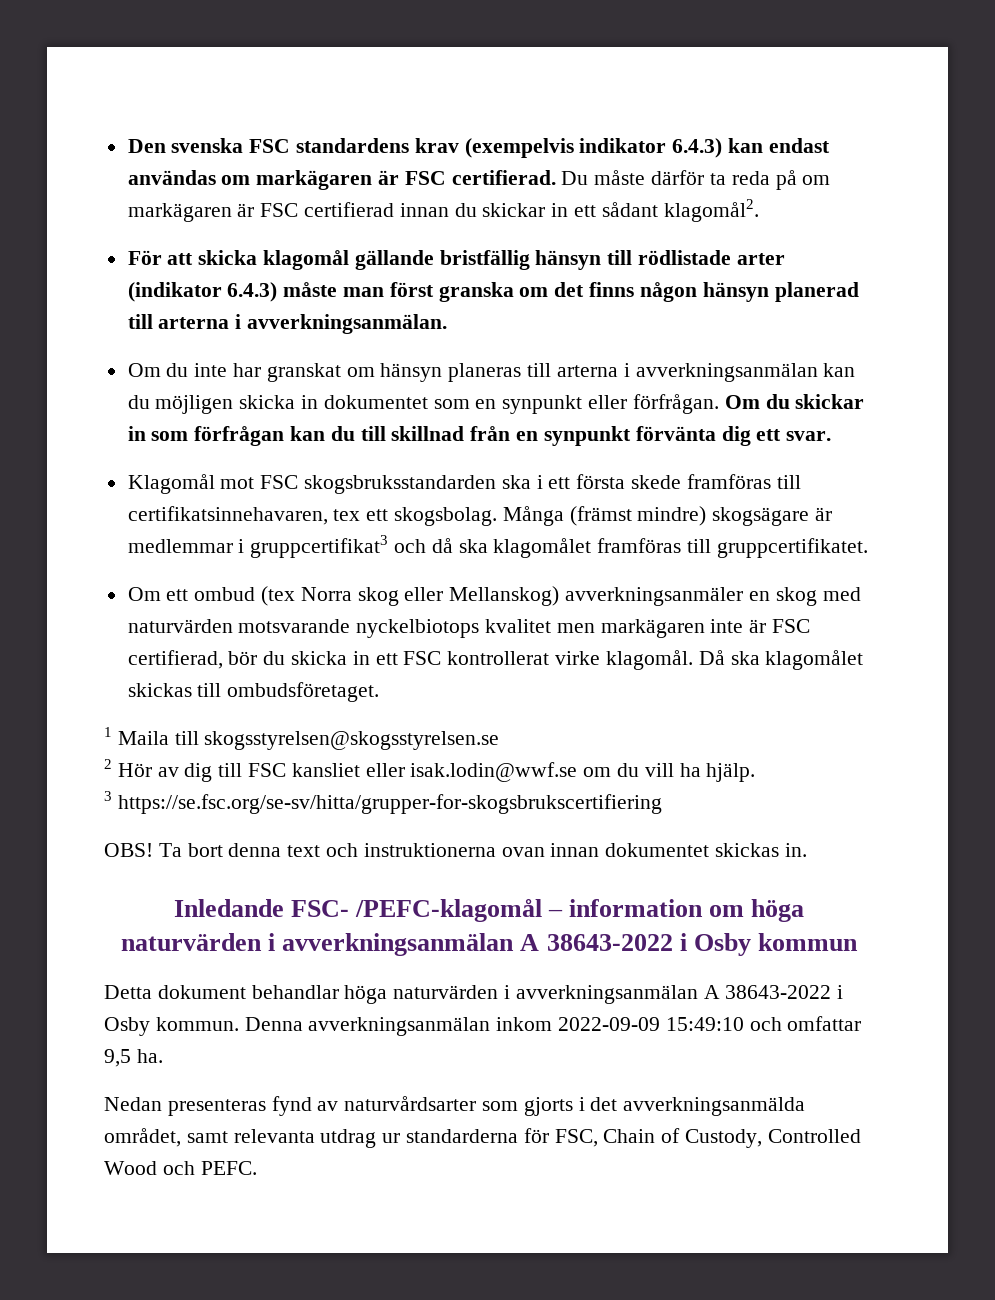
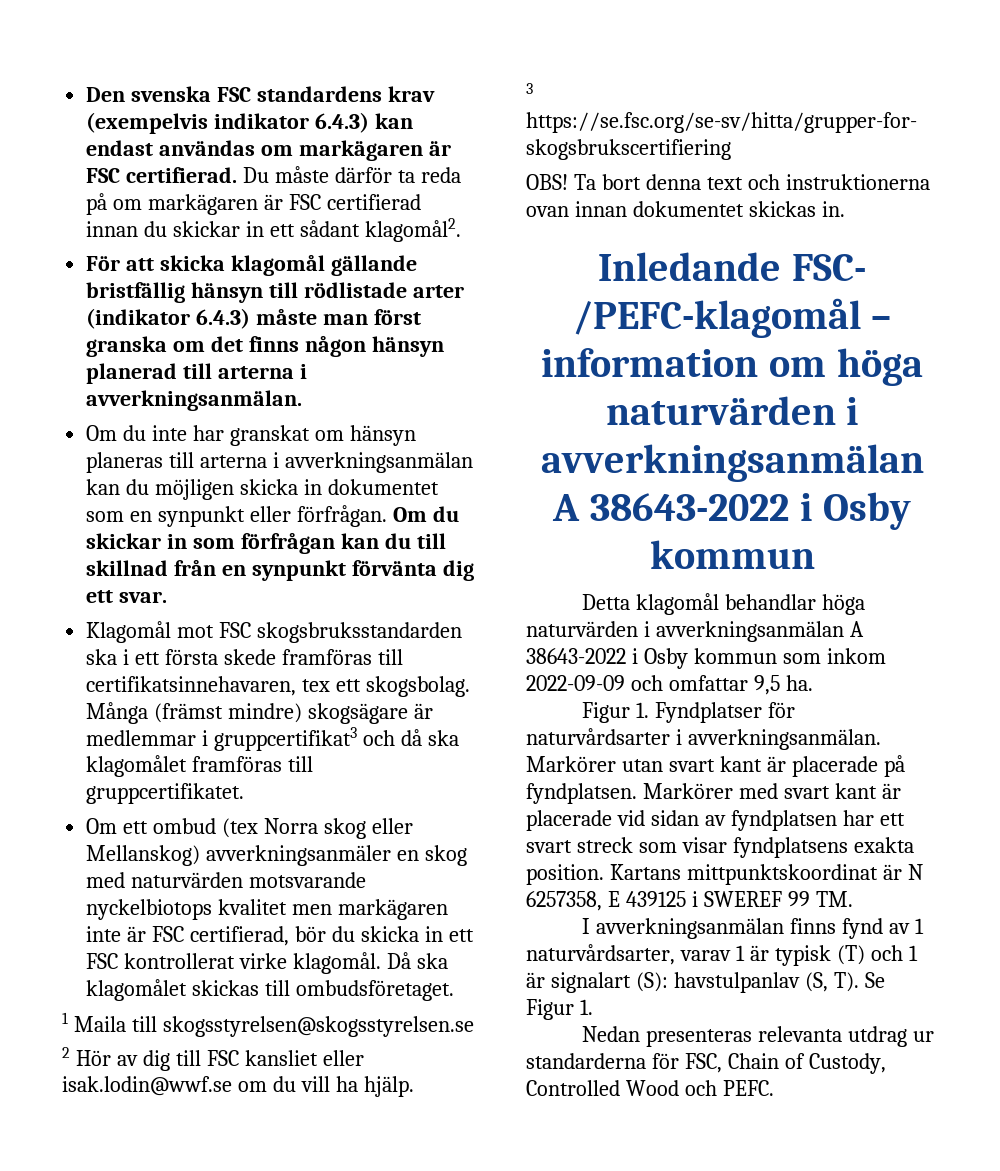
[157,985,246,999] dokument -> [635,593,719,615] klagomål
[155,1017,491,1036] kommun. Denna avverkningsanmälan -> [693,648,821,664] kommun som
[665,1017,744,1031] 15:49:10 -> (625, 683) none
[104,1096,806,1116] [104,1128,228,1147] Nedan presenteras fynd av naturvårdsarter som gjorts i det avverkningsanmälda området, samt -> [581,702,795,723] [526,728,881,750] [526,755,905,777] [526,783,901,804] [526,810,905,831] [526,837,914,858] [526,864,923,885] [526,891,853,911] [581,918,924,939] [526,944,918,966] [526,972,885,993] [526,999,593,1020] [581,1026,752,1047] Figur 1. Fyndplatser för naturvårdsarter i avverkningsanmälan. Markörer utan svart kant är placerade på fyndplatsen. Markörer med svart kant är placerade vid sidan av fyndplatsen har ett svart streck som visar fyndplatsens exakta position. Kartans mittpunktskoordinat är N 6257358, E 439125 i SWEREF 99 TM. // I avverkningsanmälan finns fynd av 1 naturvårdsarter, varav 1 är typisk (T) och 1 är signalart (S): havstulpanlav (S, T). Se Figur 1. // Nedan presenteras

